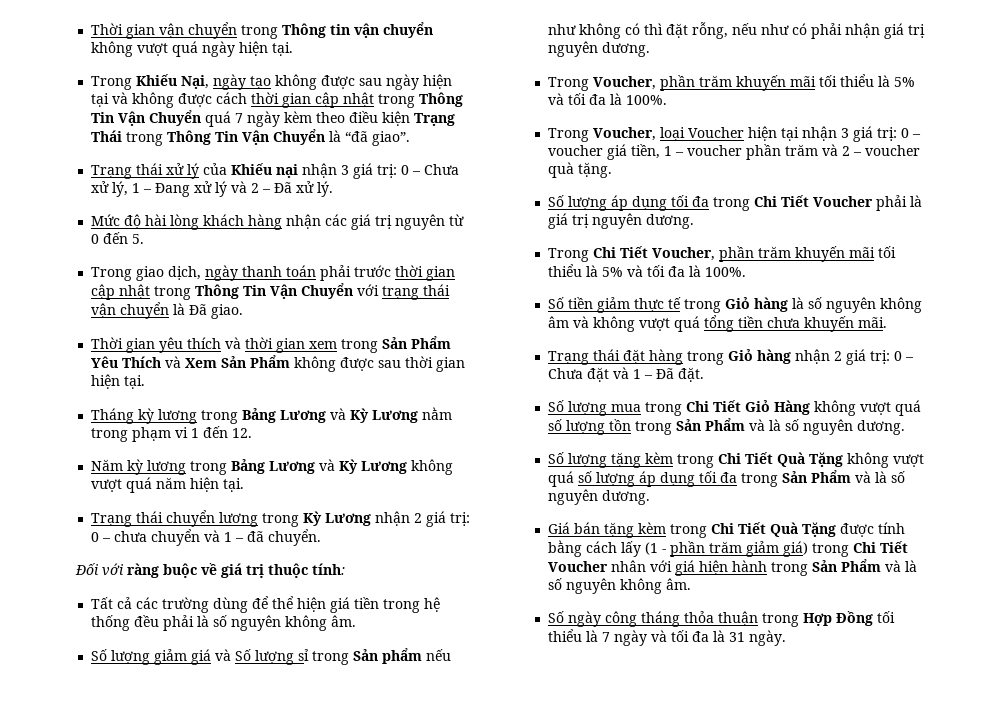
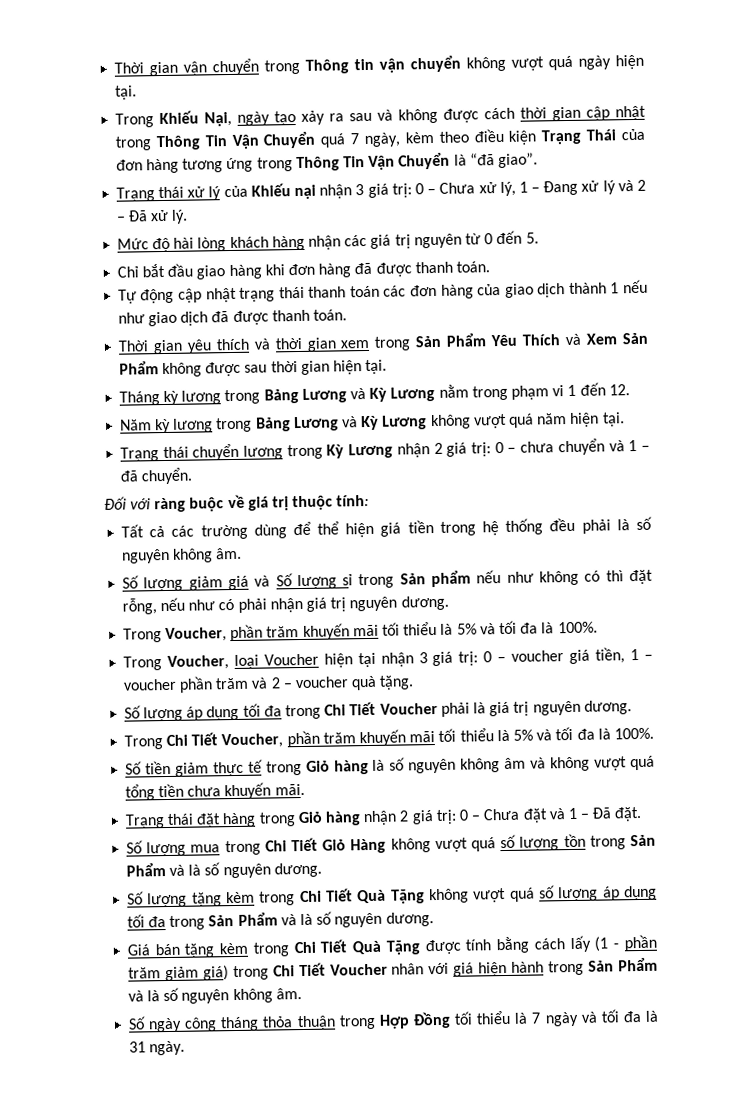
[275,74,453,90] [91,93,110,107] không được sau ngày hiện tại -> [300,110,372,125] xảy ra sau
[247,111,281,127] ngày -> [363,132,401,148] ngày,
(123, 136) none -> [621,128,645,141] [115,157,254,174] của đơn hàng tương ứng
[91,265,456,281] [91,283,451,300] [91,302,244,319] Trong giao dịch, ngày thanh toán phải trước thời gian cập nhật trong Thông Tin Vận Chuyển với trạng thái vận chuyển là Đã giao. -> [116,261,490,280] [117,279,648,304] [117,309,348,327] Chỉ bắt đầu giao hàng khi đơn hàng đã được thanh toán. // Tự động cập nhật trạng thái thanh toán các đơn hàng của giao dịch thành 1 nếu như giao dịch đã được thanh toán.

